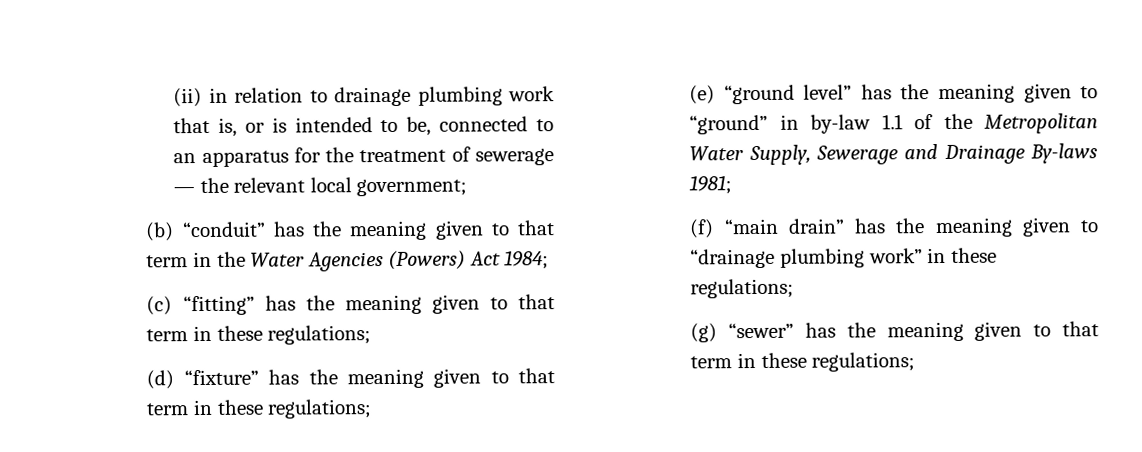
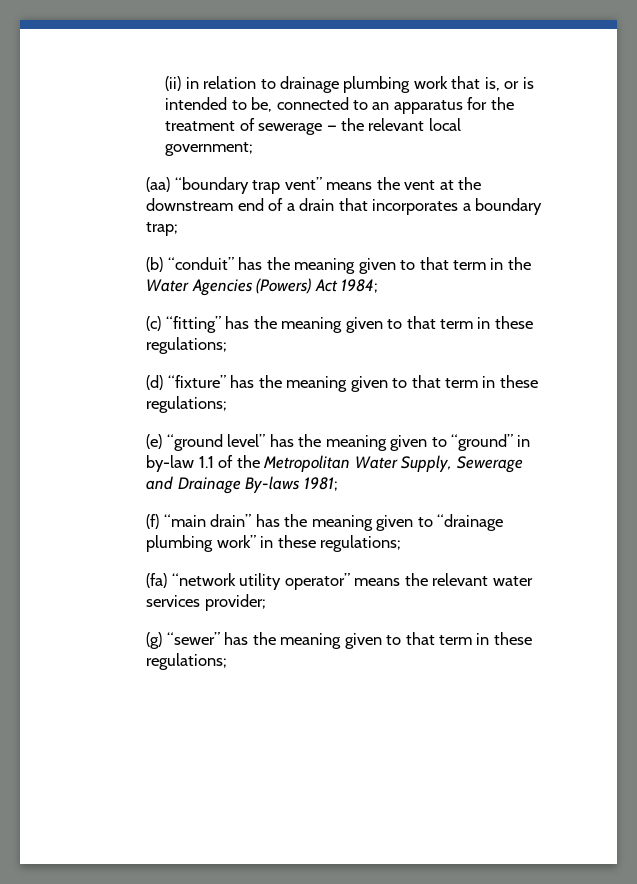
(468, 187) none -> [146,177,482,194] [146,198,543,215] [146,222,179,236] // (aa) “boundary trap vent” means the vent at the downstream end of a drain that incorporates a boundary trap;
(795, 288) none -> [146,573,533,590] [146,594,266,611] // (fa) “network utility operator” means the relevant water services provider;

